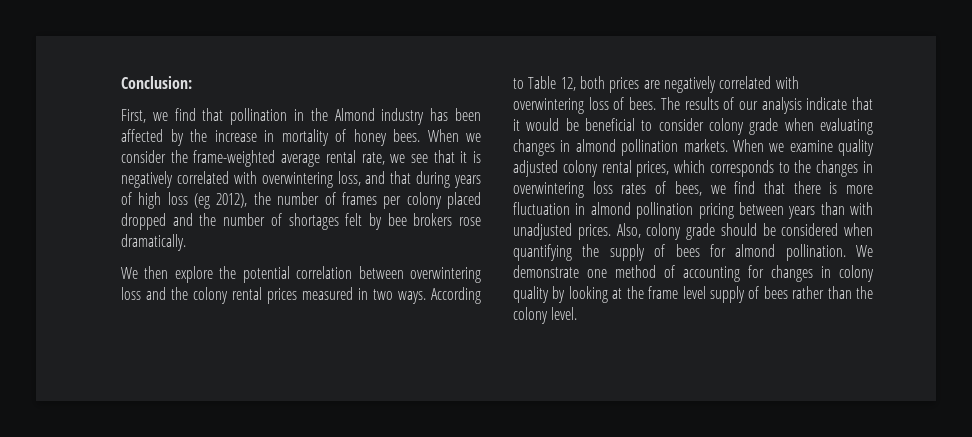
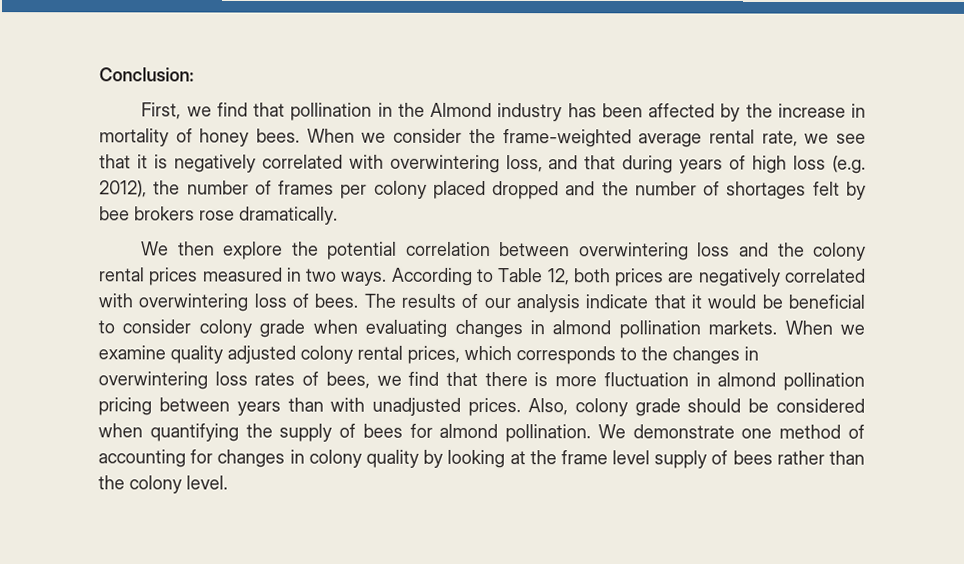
[194,193,211,209] (eg -> [831,155,866,174] (e.g.

